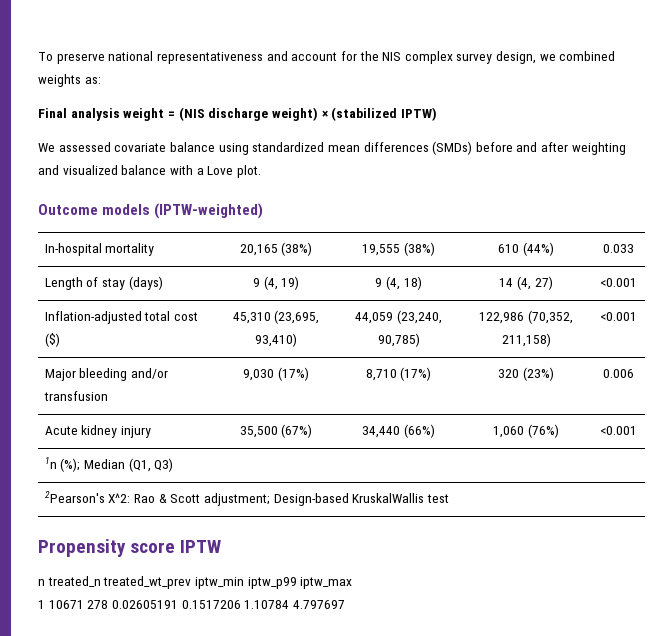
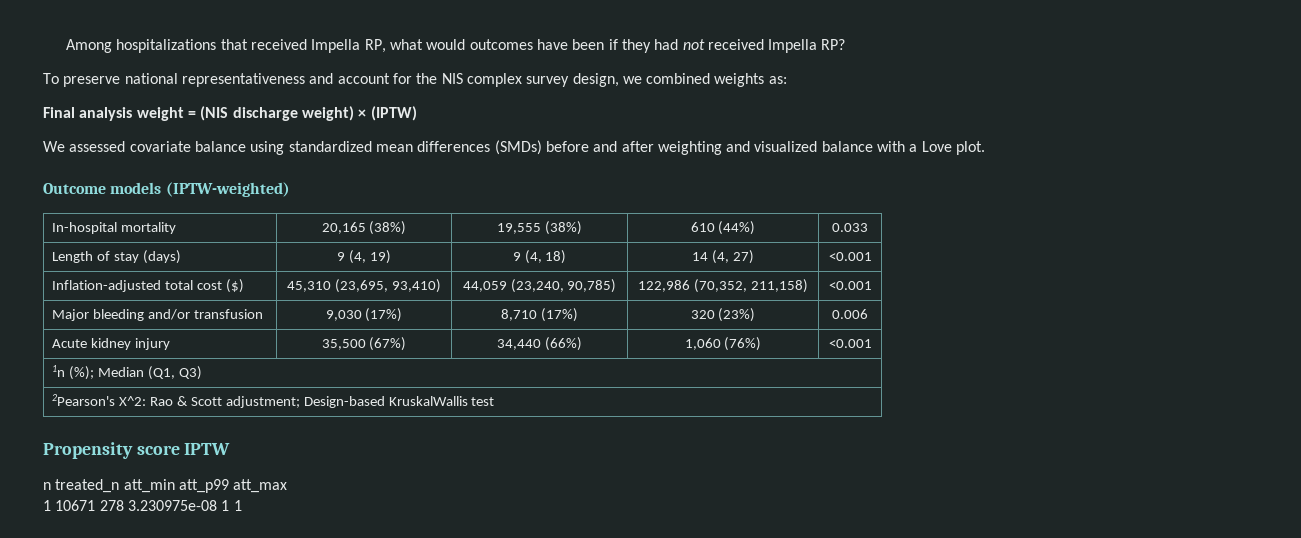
(38, 56) none -> [66,39,846,53] Among hospitalizations that received Impella RP, what would outcomes have been if they had not received Impella RP? //
[331,107,437,121] (stabilized IPTW) -> [370,106,417,121] (IPTW)
[103,576,353,589] treated_wt_prev iptw_min iptw_p99 iptw_max -> [123,479,288,493] att_min att_p99 att_max
[111,600,345,609] 0.02605191 0.1517206 1.10784 4.797697 -> [127,500,242,511] 3.230975e-08 1 1

